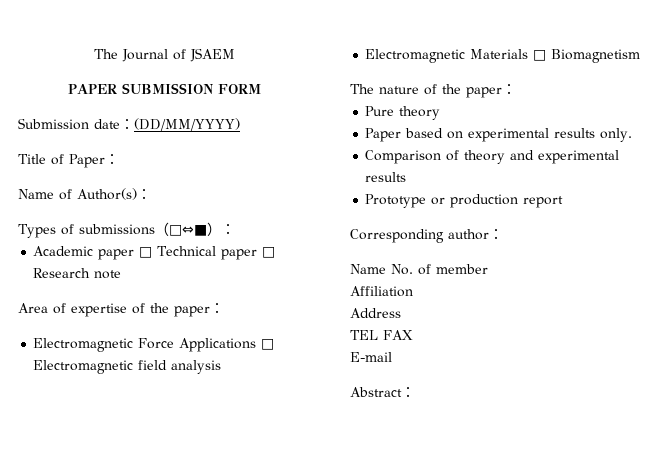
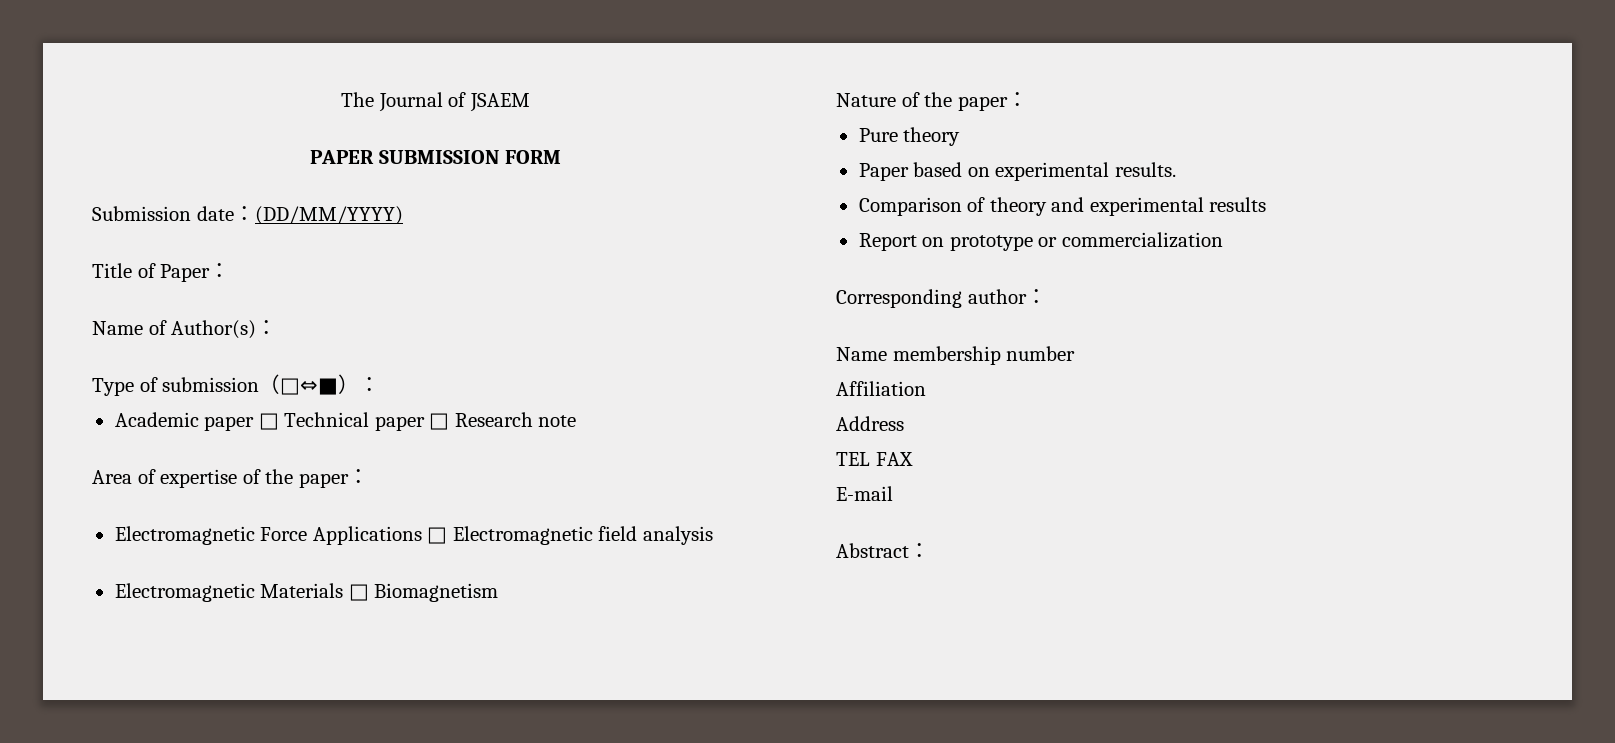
[18,224,155,238] Types of submissions -> [92,377,260,396] Type of submission
[350,84,419,94] The nature -> [836,93,896,107] Nature
[554,128,633,142] results only. -> [1114,162,1176,177] results.
[365,194,564,208] Prototype or production report -> [858,232,1223,251] Report on prototype or commercialization
[391,264,488,275] No. of member -> [892,346,1076,365] membership number

